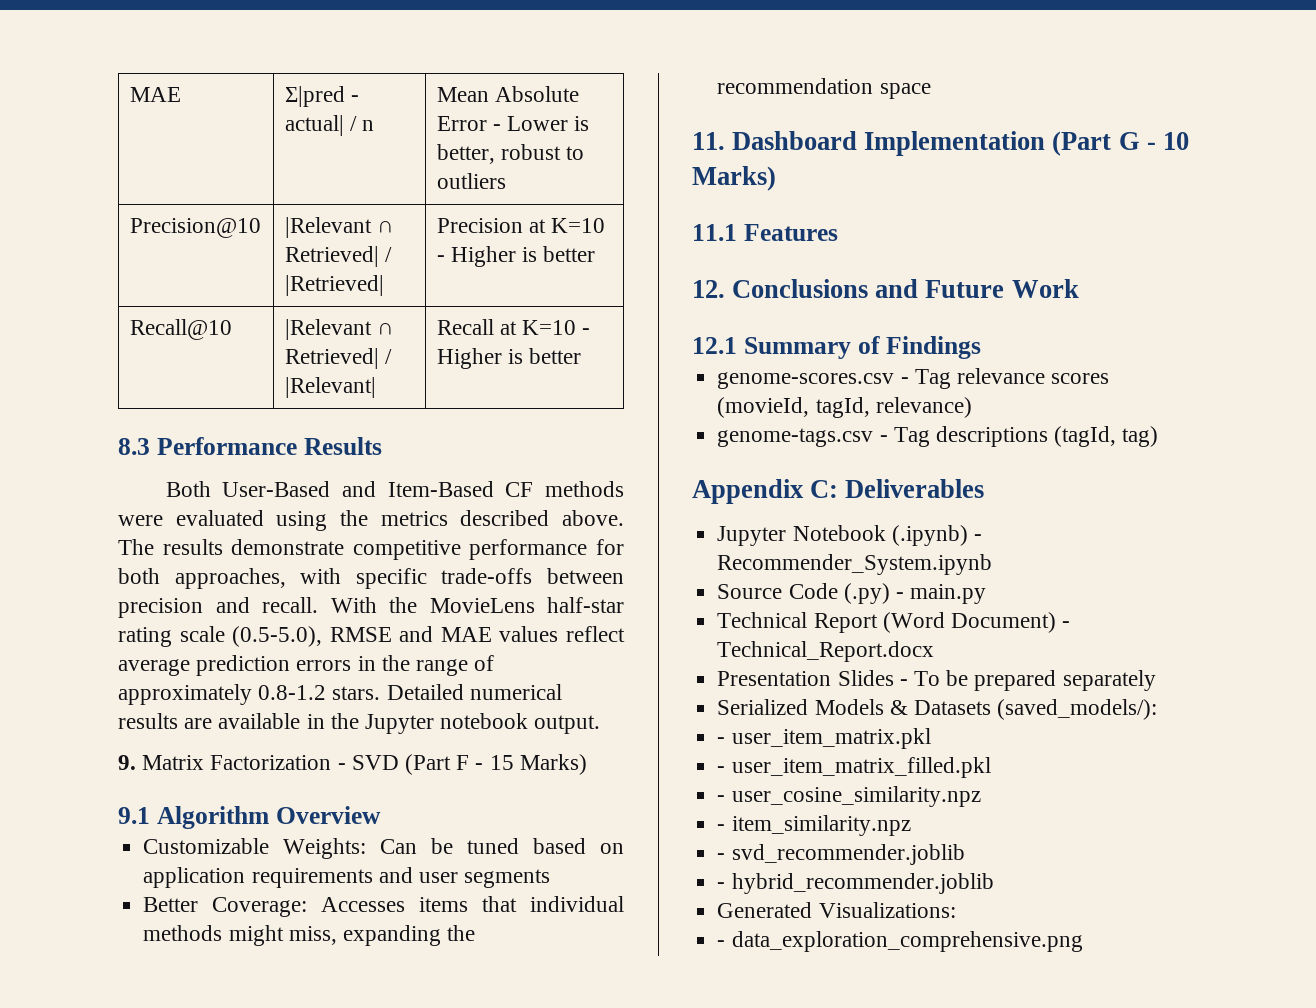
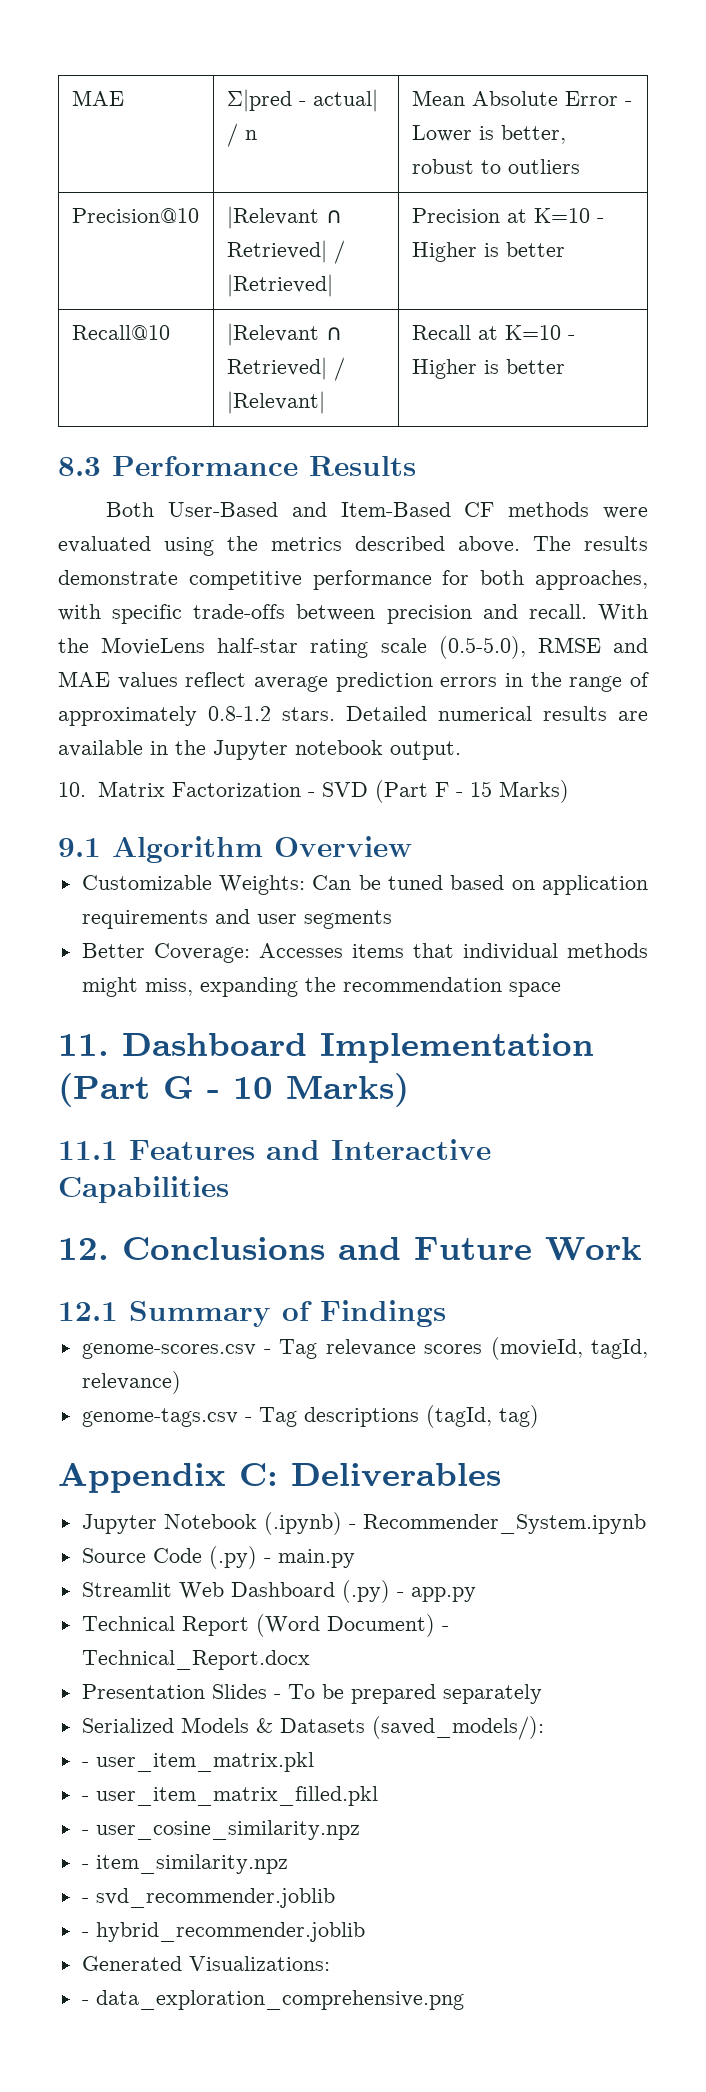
[118,755,136,770] 9. -> [58,782,86,797] 10.
(838, 232) none -> [266,1139,491,1160] [58,1176,229,1203] and Interactive Capabilities
(987, 594) none -> [81,1580,476,1603] // Streamlit Web Dashboard (.py) - app.py

